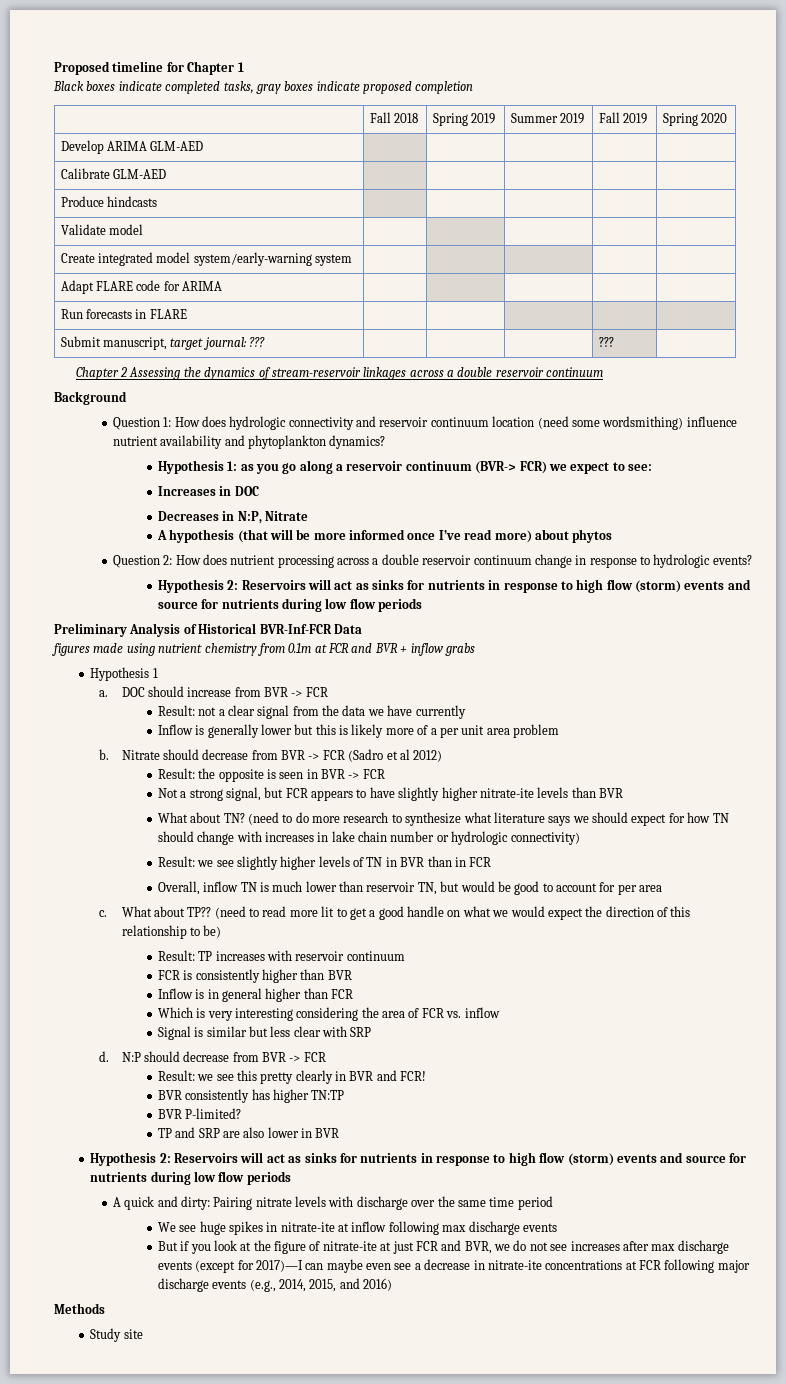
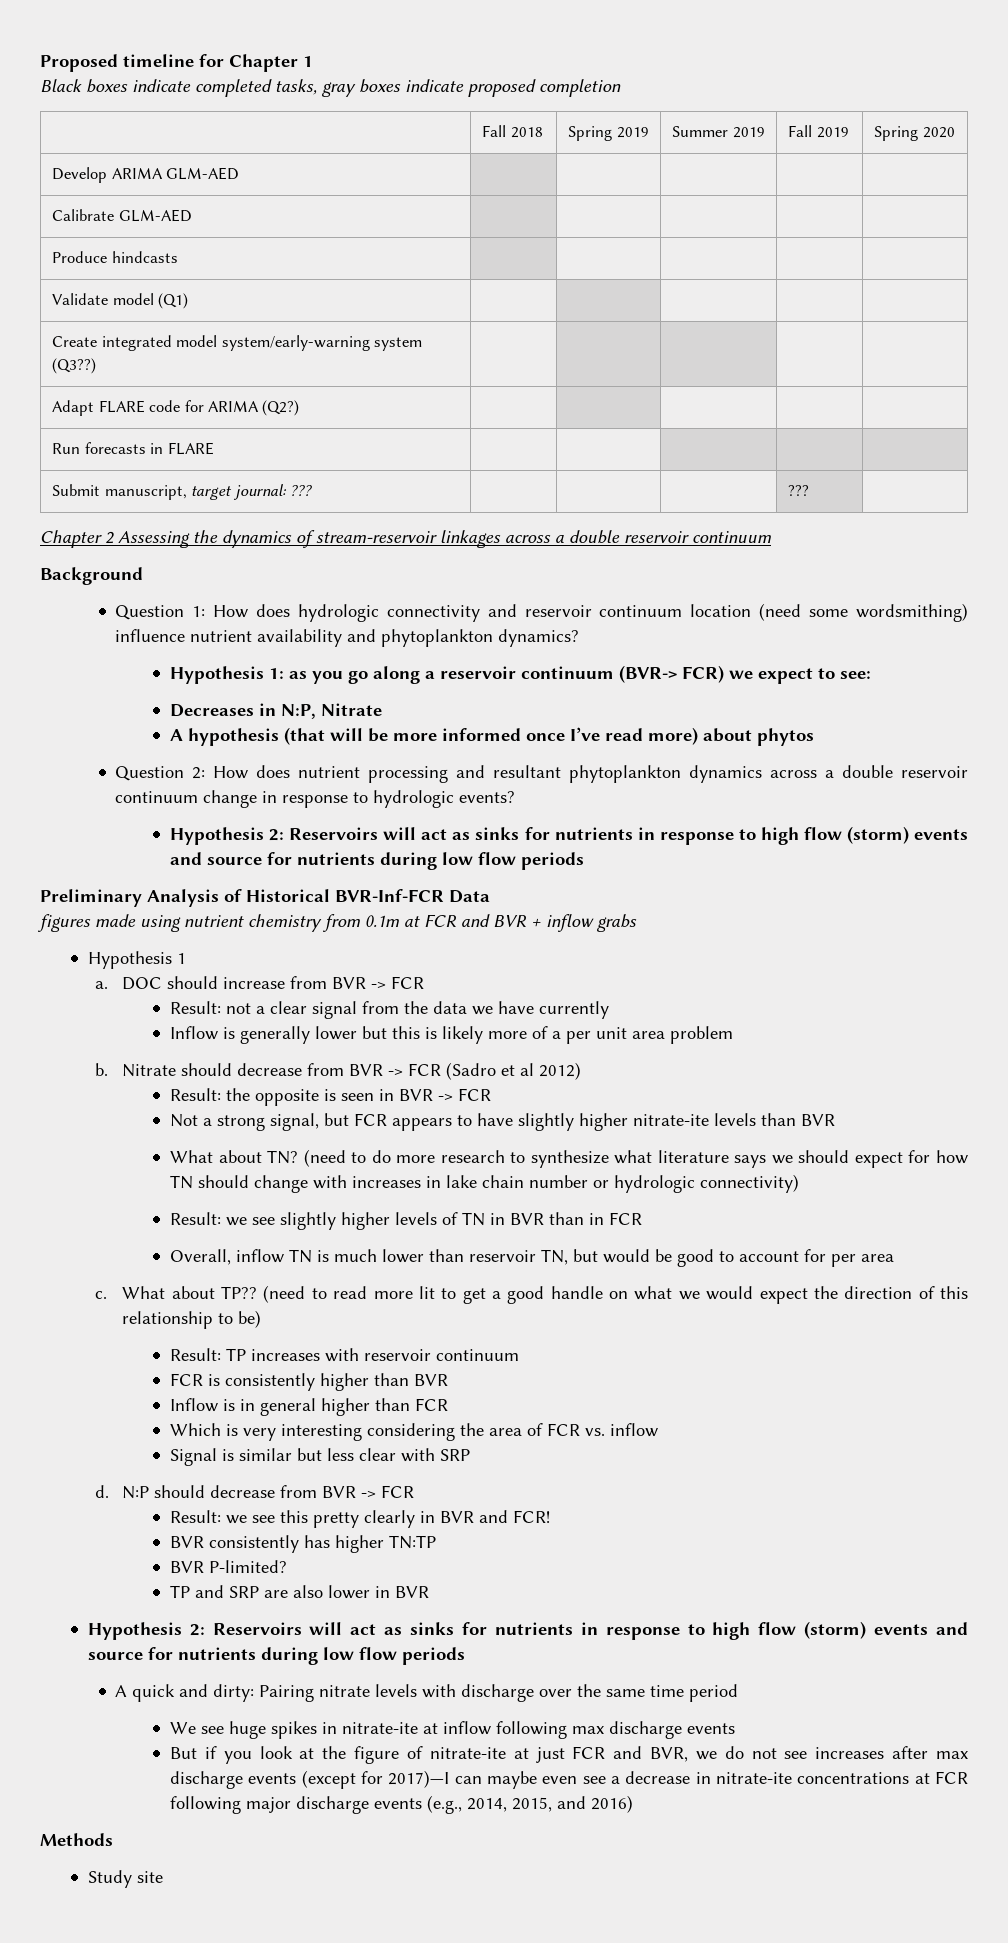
(143, 229) none -> [158,293,189,309] (Q1)
(353, 260) none -> [52,358,97,374] (Q3??)
(223, 286) none -> [262,400,300,416] (Q2?)
[157,486,259,496] // Increases in DOC -> (872, 675) none
(334, 561) none -> [456,765,763,783] and resultant phytoplankton dynamics

